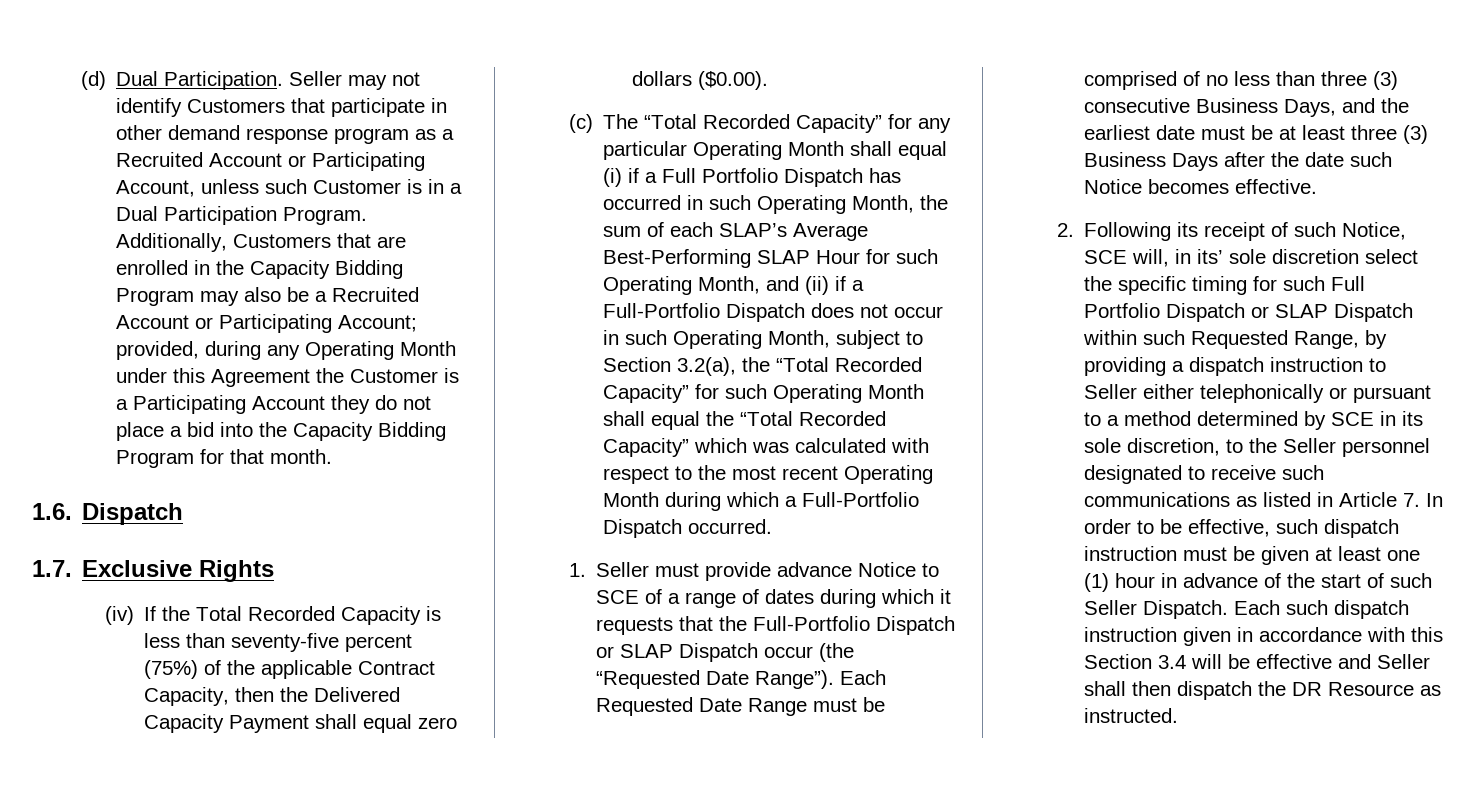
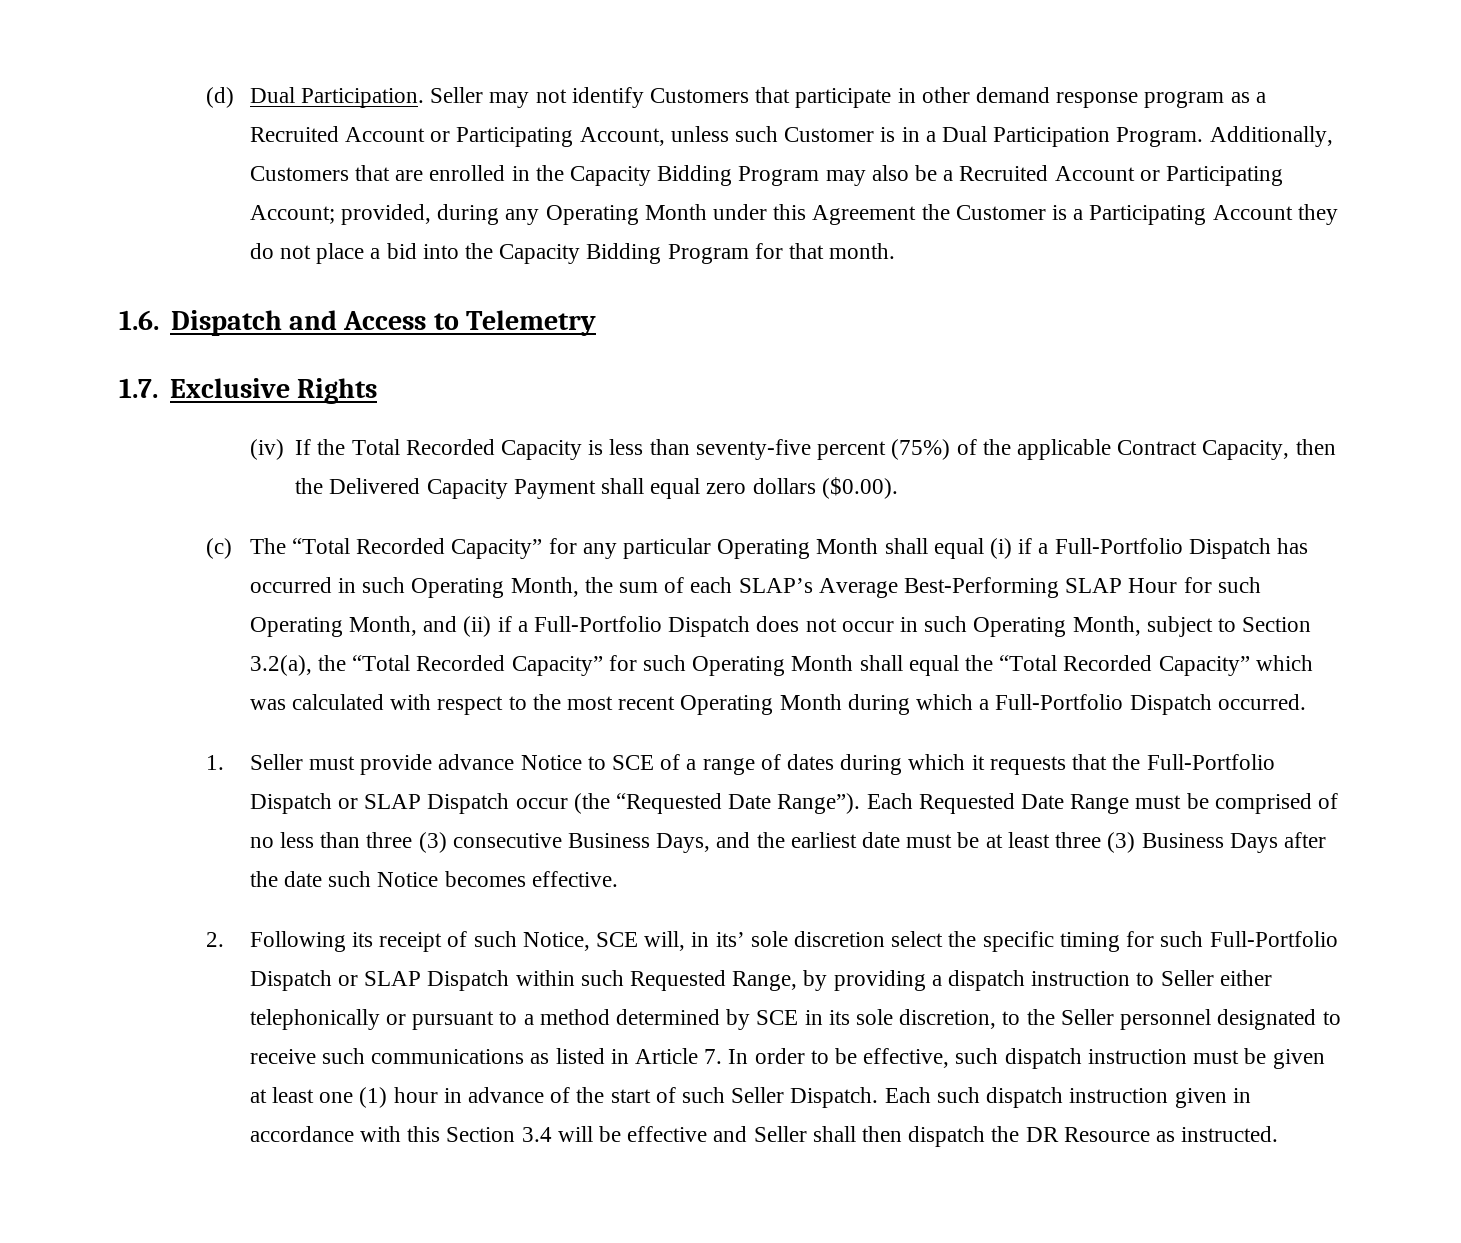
(184, 514) none -> [288,310,597,336] and Access to Telemetry
[661,168,778,183] Full Portfolio -> [1054,538,1183,554] Full-Portfolio
[1330,276,1365,291] [1083,303,1160,318] Full Portfolio -> [1209,931,1338,947] Full-Portfolio

